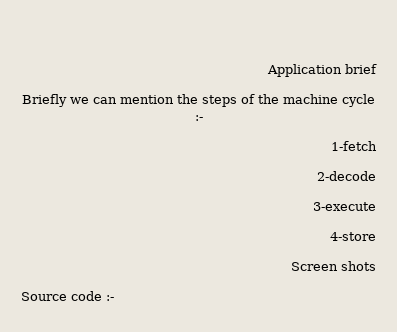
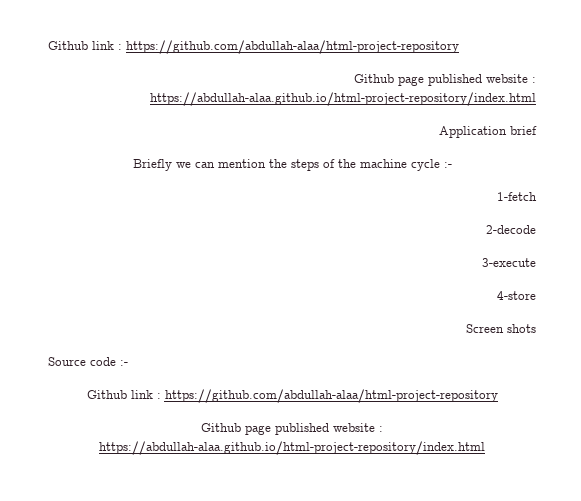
(267, 70) none -> [48,40,459,54] [354,74,536,86] [150,92,536,106] Github link : https://github.com/abdullah-alaa/html-project-repository // Github page published website : https://abdullah-alaa.github.io/html-project-repository/index.html //
(114, 298) none -> [86,389,498,403] [201,423,383,435] [99,441,485,455] // Github link : https://github.com/abdullah-alaa/html-project-repository // Github page published website : https://abdullah-alaa.github.io/html-project-repository/index.html

